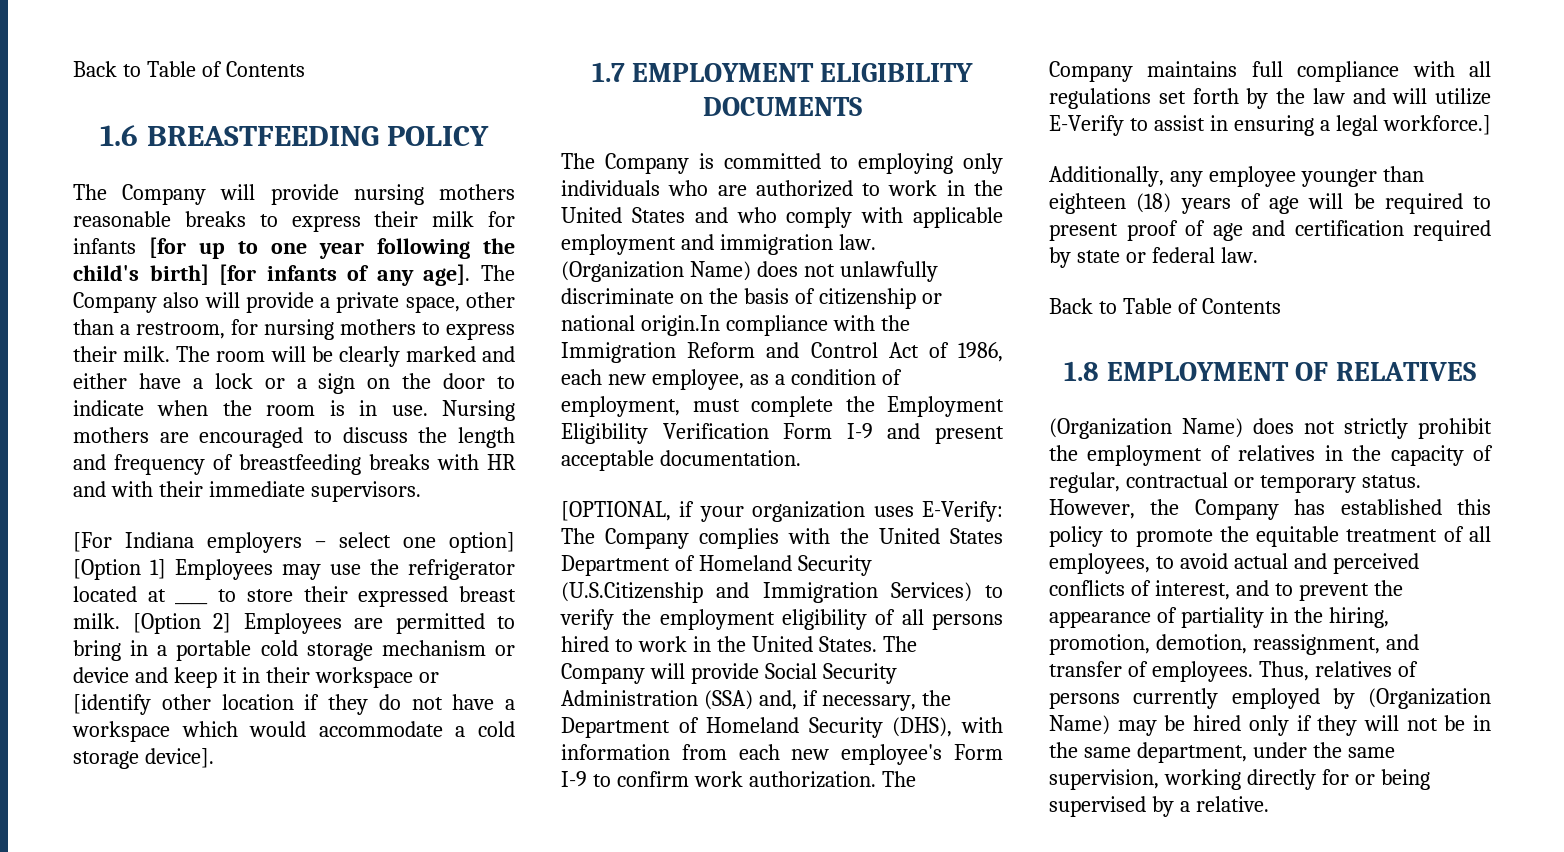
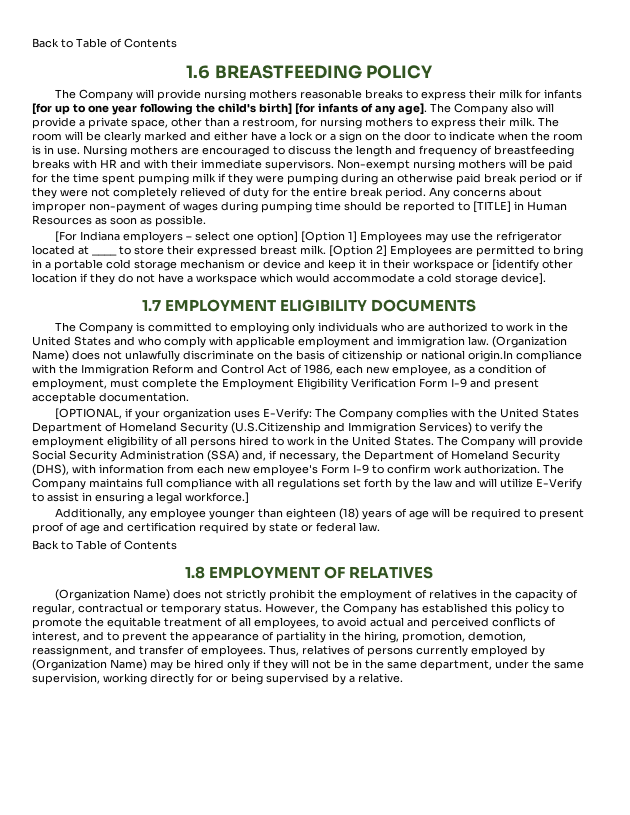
(421, 491) none -> [337,159,573,171] [32,173,583,185] [32,187,542,199] [32,201,567,213] [32,215,206,227] Non-exempt nursing mothers will be paid for the time spent pumping milk if they were pumping during an otherwise paid break period or if they were not completely relieved of duty for the entire break period. Any concerns about improper non-payment of wages during pumping time should be reported to [TITLE] in Human Resources as soon as possible.

